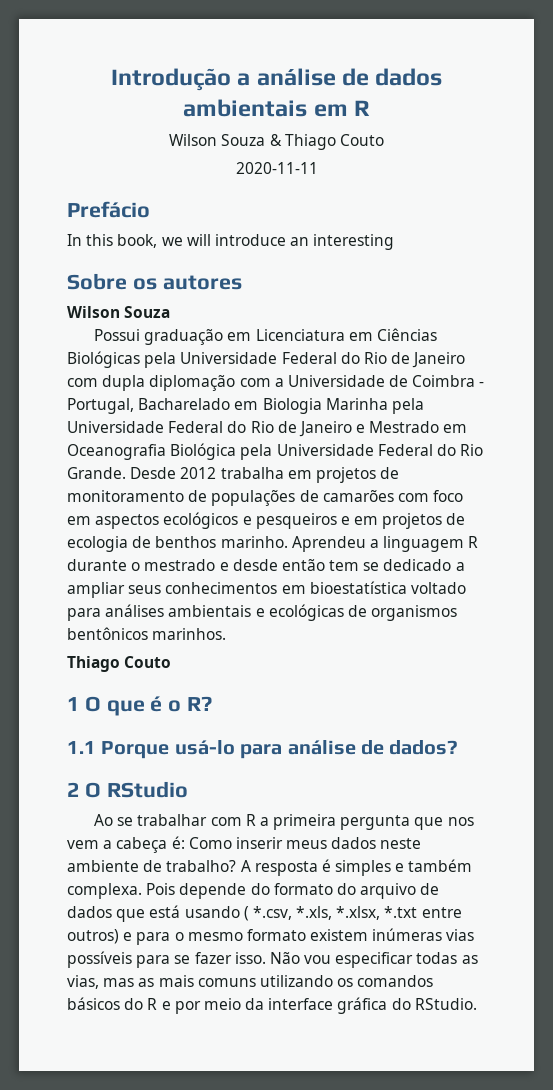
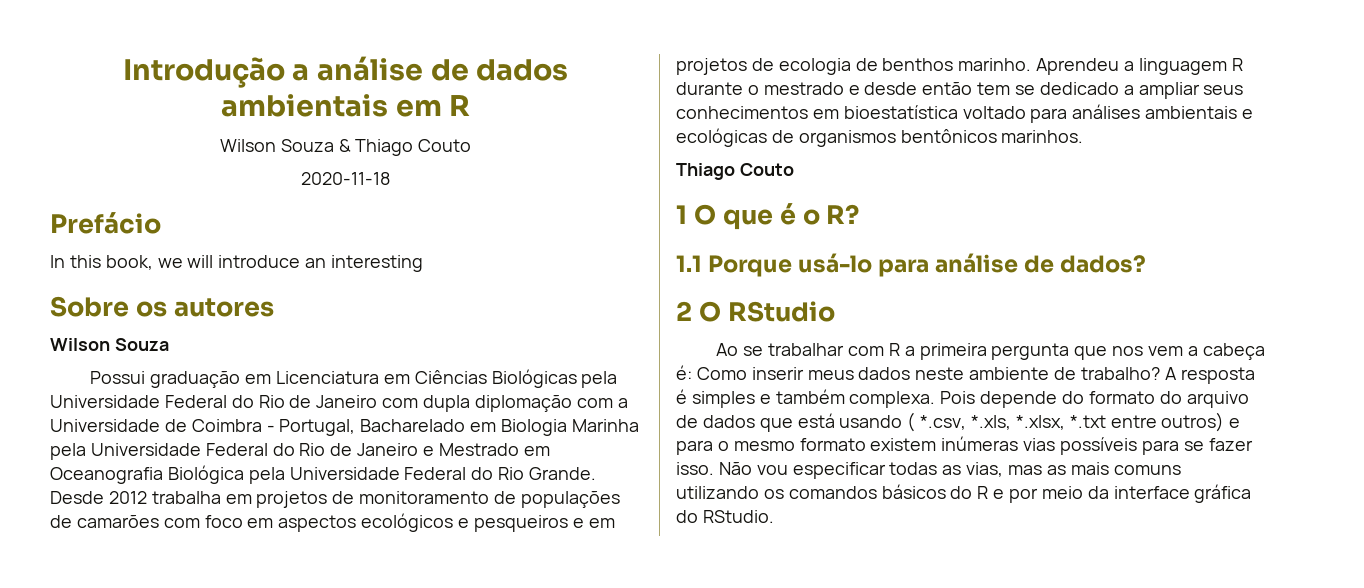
[235,162,318,174] 2020-11-11 -> [301,172,390,185] 2020-11-18

